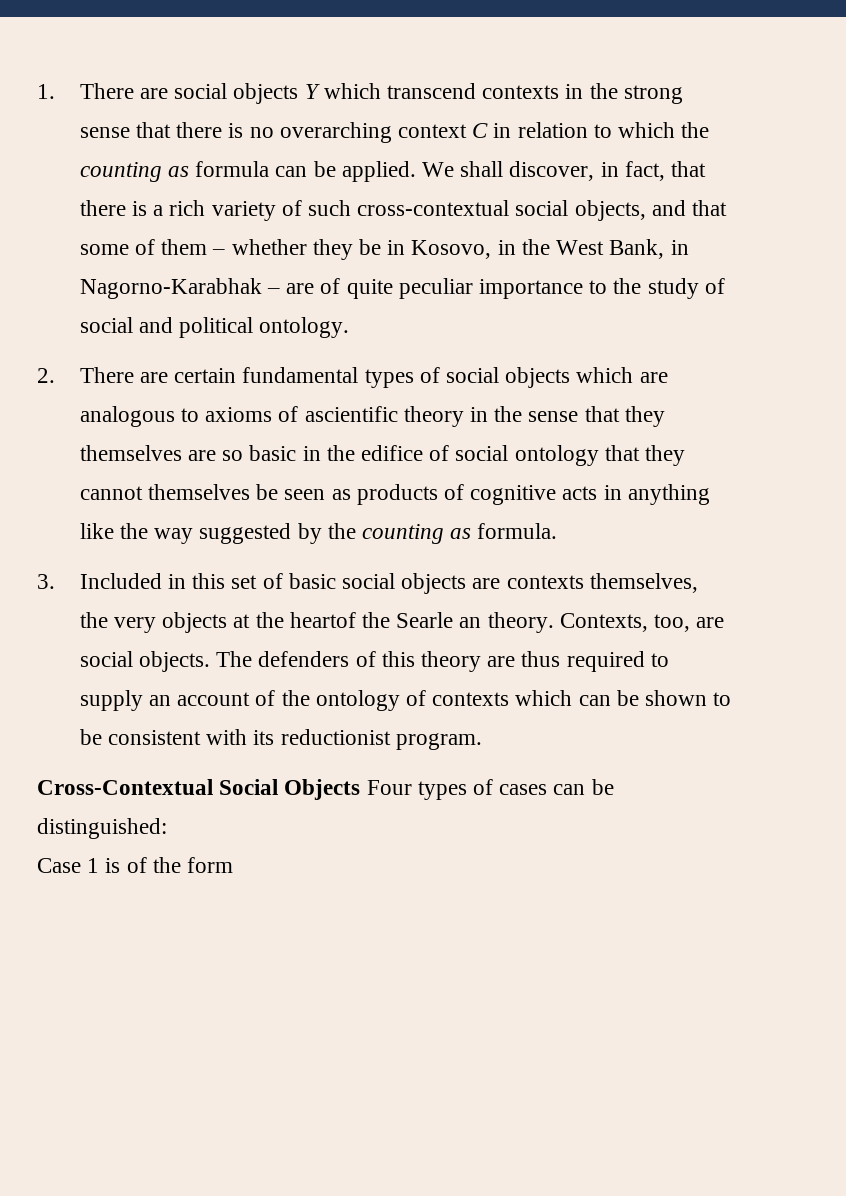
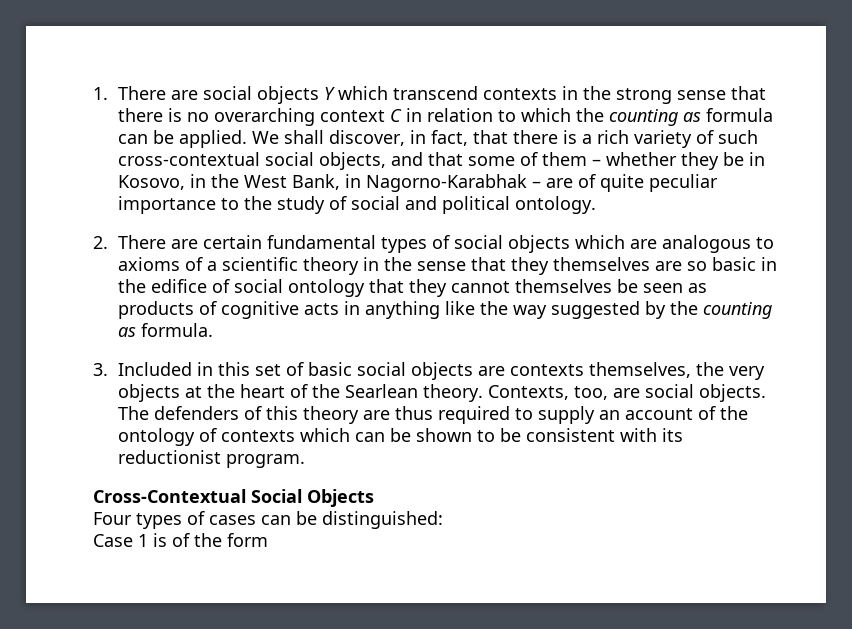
[304,406,398,422] ascientific -> [207,257,299,271] a scientific
[289,612,482,628] heartof the Searle an -> [240,384,419,398] heart of the Searlean
(361, 789) none -> (374, 498) //

